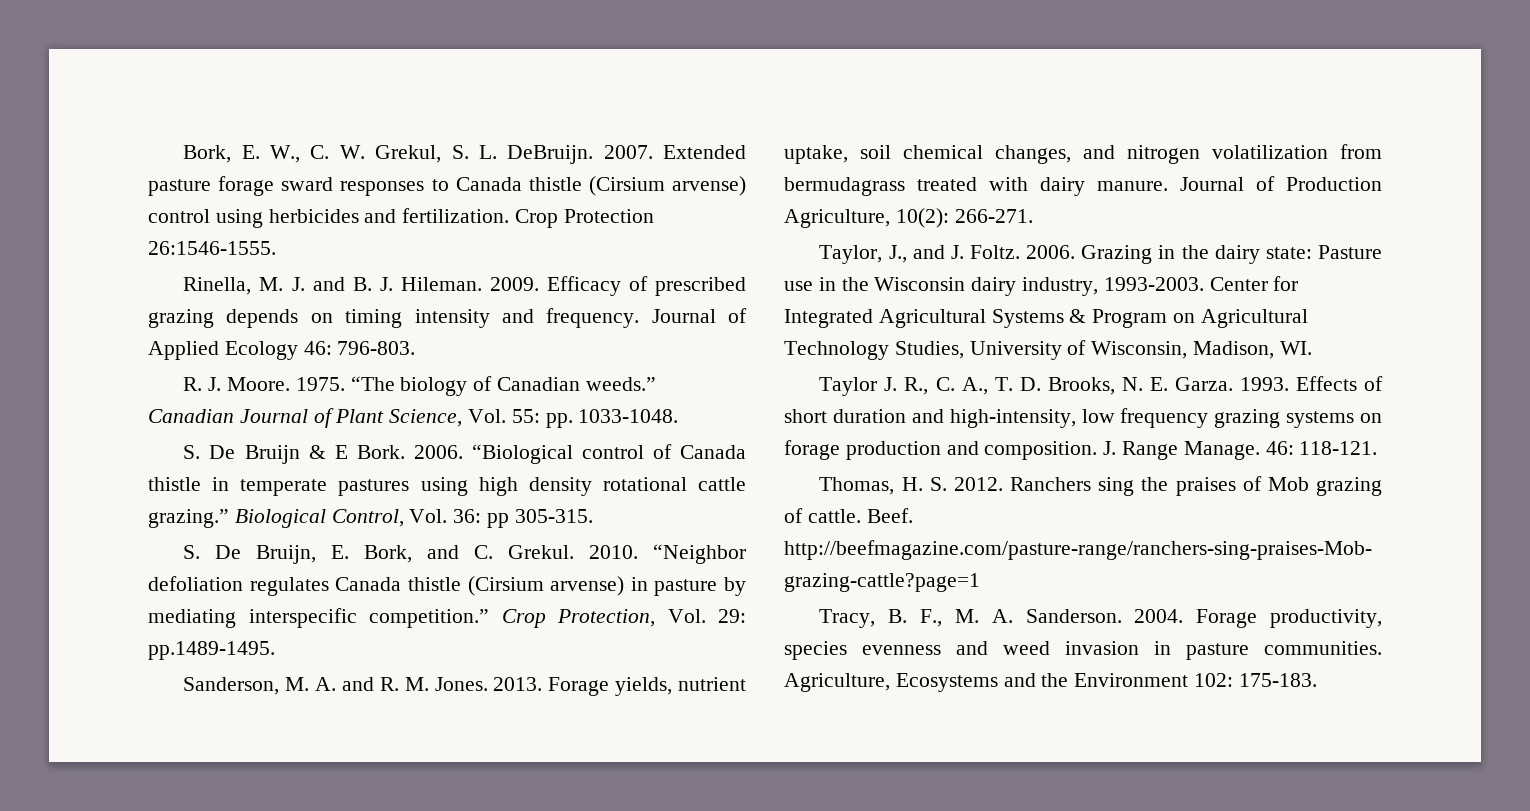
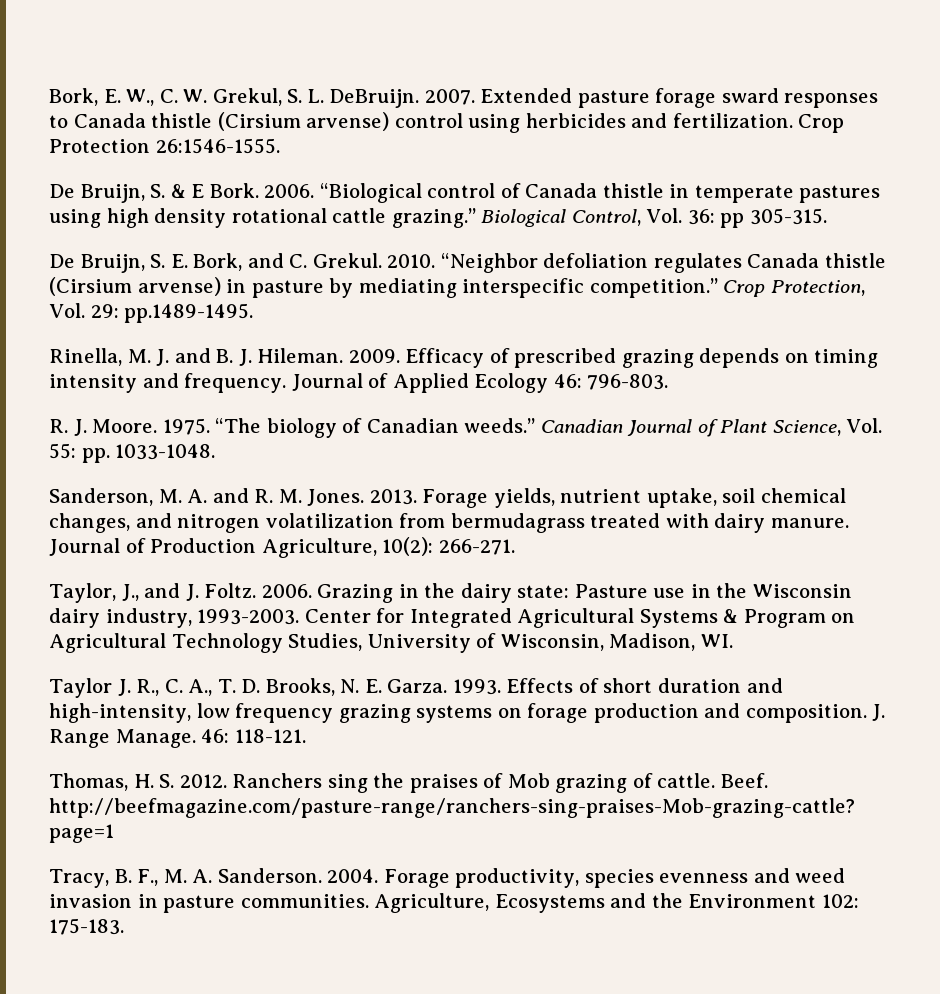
(276, 248) none -> [49,183,881,203] [49,208,827,228] [49,253,886,273] [49,277,865,298] [49,303,254,323] // De Bruijn, S. & E Bork. 2006. “Biological control of Canada thistle in temperate pastures using high density rotational cattle grazing.” Biological Control, Vol. 36: pp 305-315. // De Bruijn, S. E. Bork, and C. Grekul. 2010. “Neighbor defoliation regulates Canada thistle (Cirsium arvense) in pasture by mediating interspecific competition.” Crop Protection, Vol. 29: pp.1489-1495.
[183,444,746,464] [148,477,746,496] [148,509,593,528] [183,544,746,564] [148,576,746,596] [148,608,746,628] [148,641,275,660] // S. De Bruijn & E Bork. 2006. “Biological control of Canada thistle in temperate pastures using high density rotational cattle grazing.” Biological Control, Vol. 36: pp 305-315. // S. De Bruijn, E. Bork, and C. Grekul. 2010. “Neighbor defoliation regulates Canada thistle (Cirsium arvense) in pasture by mediating interspecific competition.” Crop Protection, Vol. 29: pp.1489-1495. -> (216, 452) none

